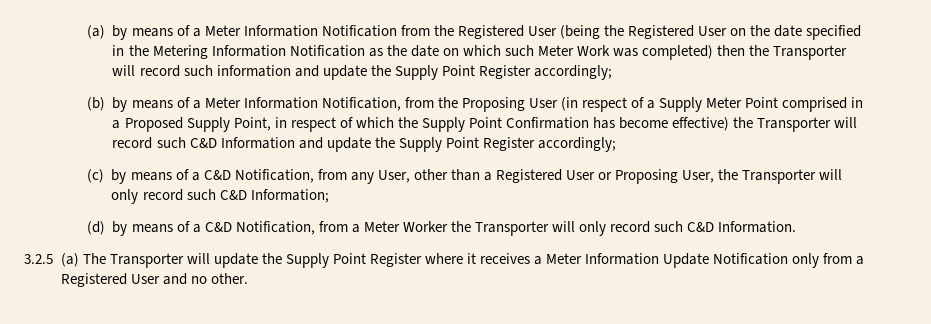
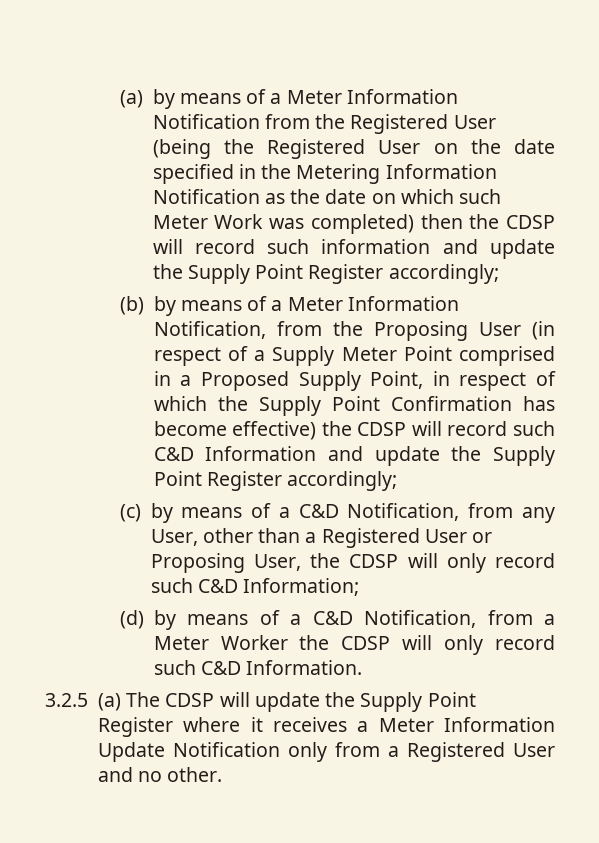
[773,45,848,60] Transporter -> [505,215,555,229] CDSP
[757,117,832,132] Transporter -> [357,422,407,436] CDSP
[742,169,817,184] Transporter -> [349,554,399,568] CDSP
[474,221,549,236] Transporter -> [341,636,391,650] CDSP
[109,253,184,268] Transporter -> [165,693,215,707] CDSP

